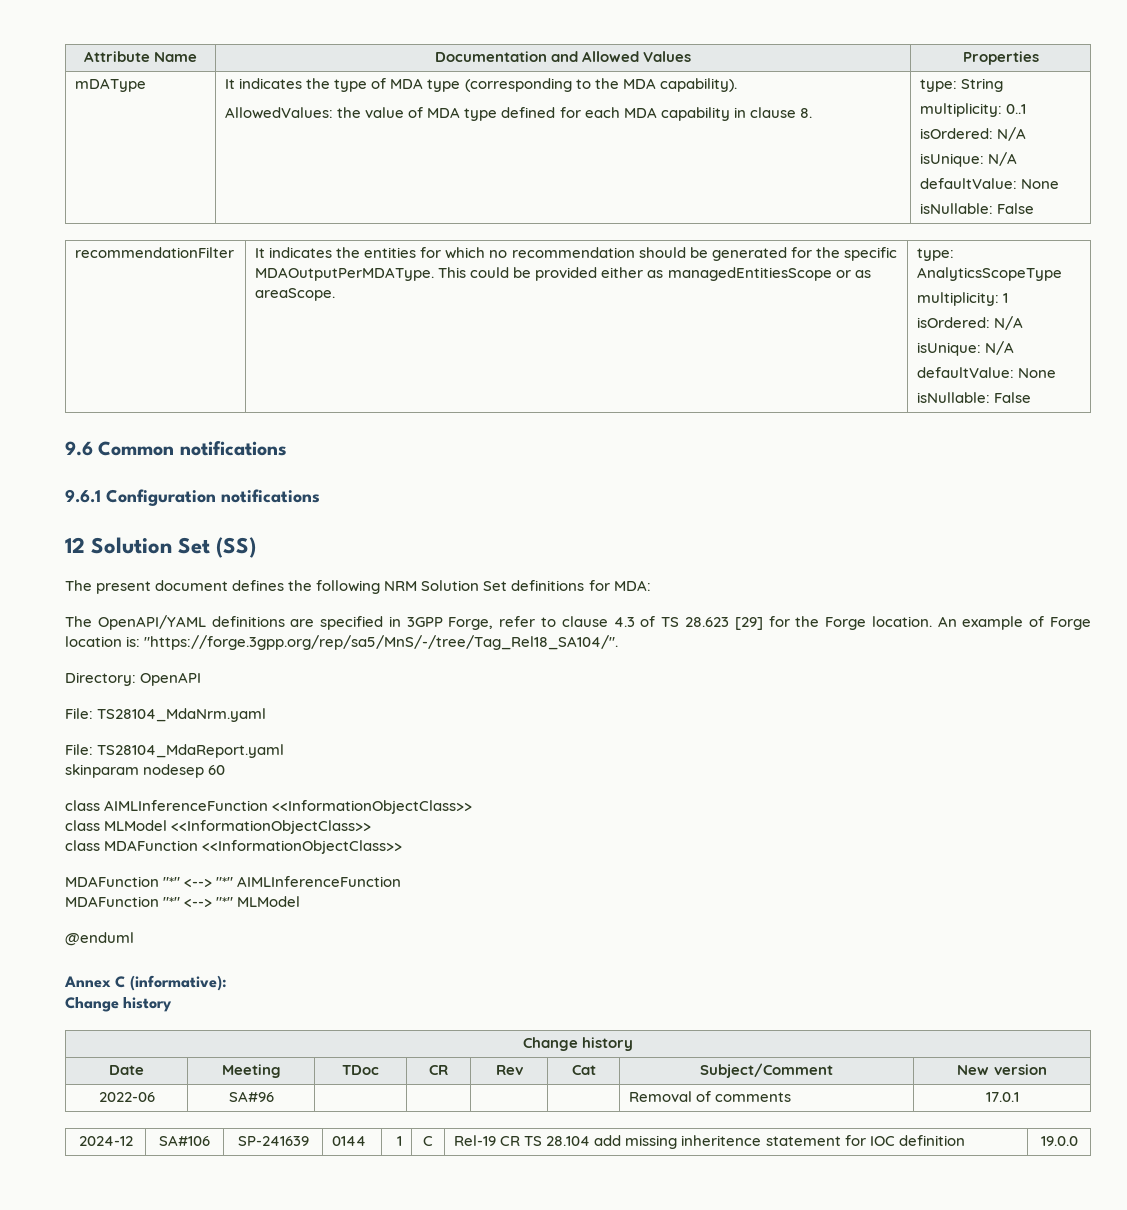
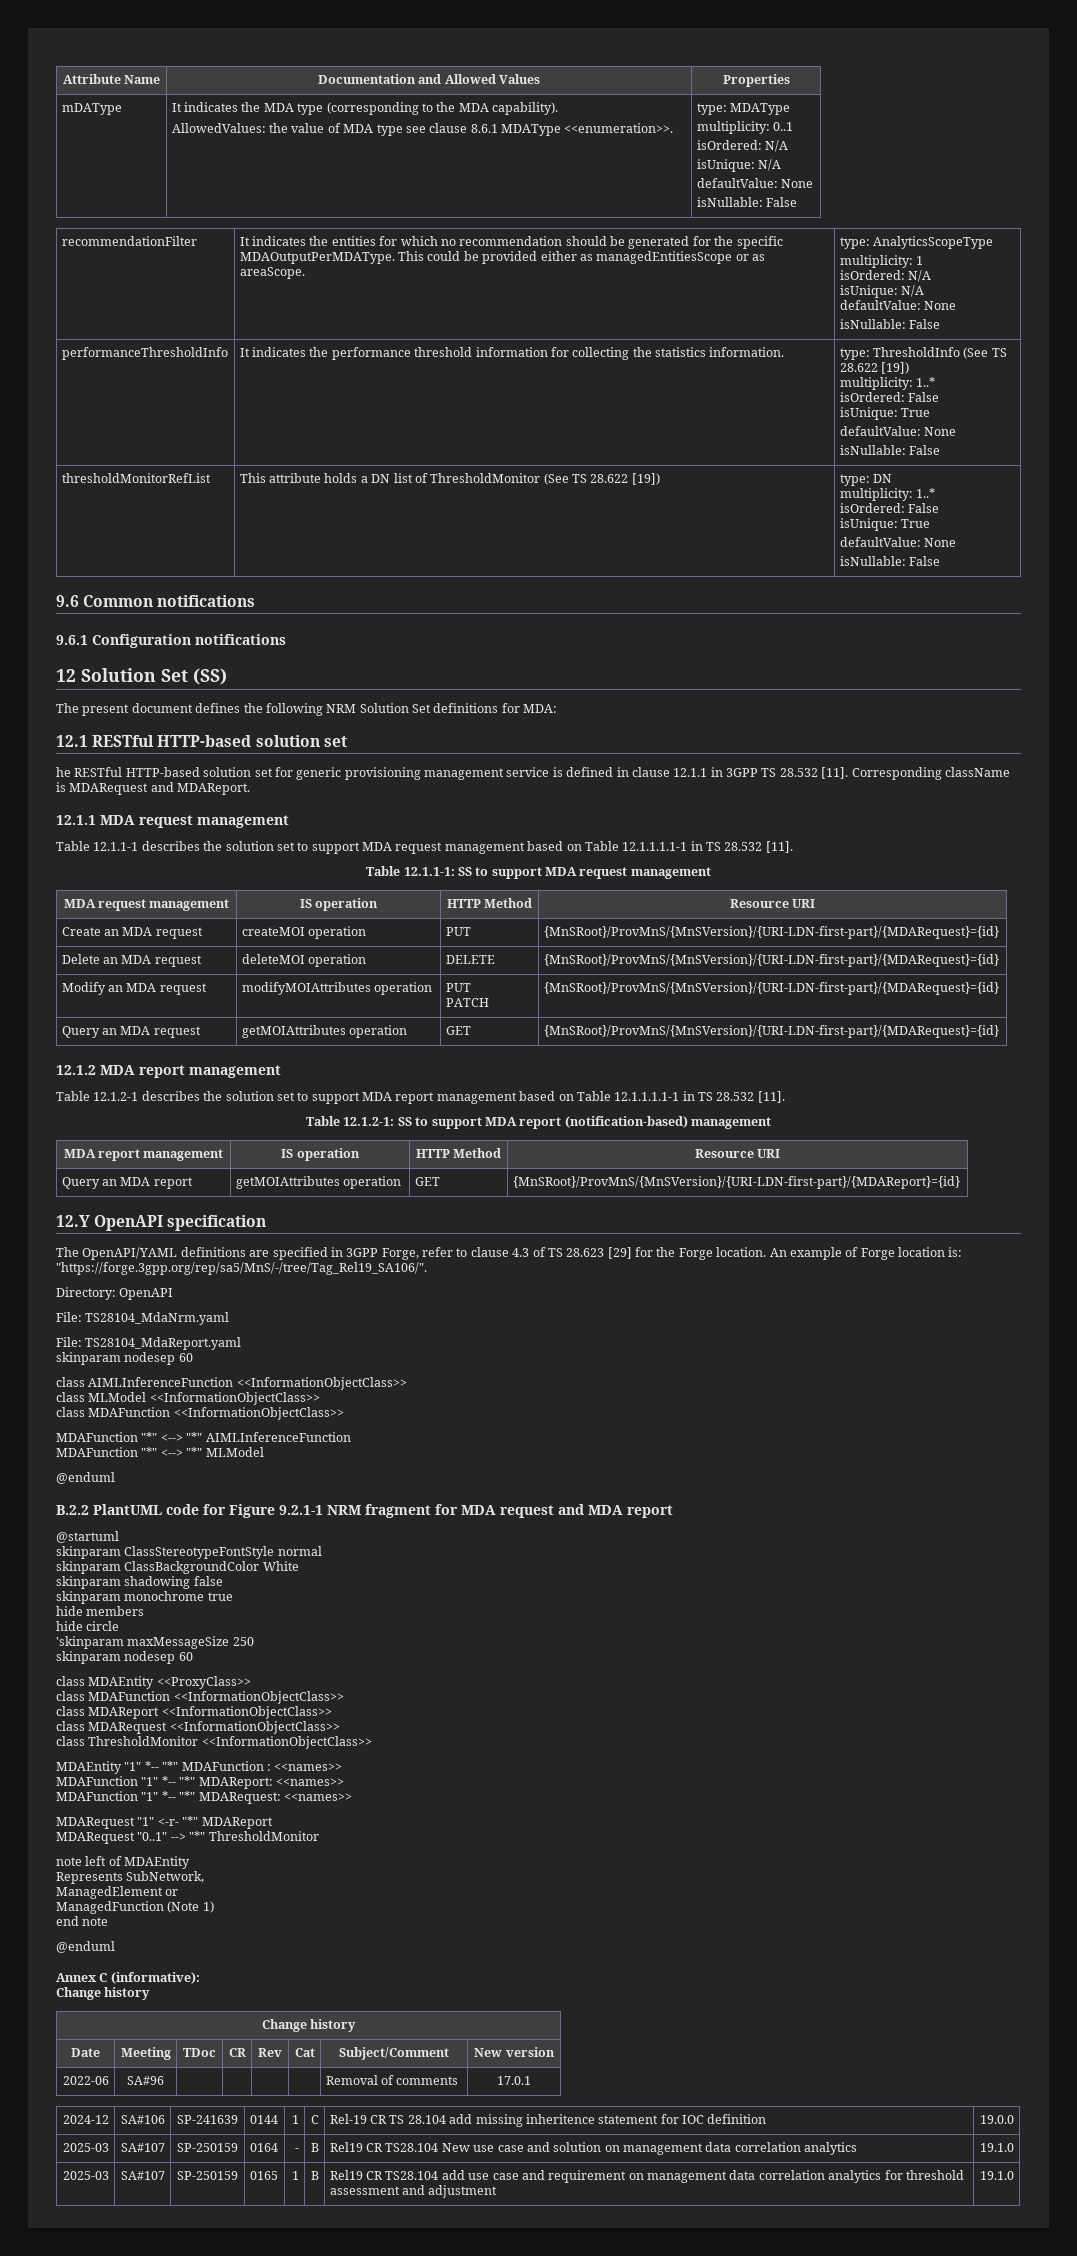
[334,78,387,92] type of -> (261, 107) none
[501,107,812,121] [920,78,1004,92] defined for each MDA capability in clause 8. | type: String -> [405,123,674,136] [696,103,791,115] see clause 8.6.1 MDAType <<enumeration>>. | type: MDAType
(1032, 397) none -> [61,347,228,360] [239,347,785,360] [839,347,1007,360] [839,362,910,374] [839,377,936,390] [839,392,940,402] [839,407,931,420] [839,426,957,436] [839,445,941,455] [61,473,211,483] [239,473,660,485] [839,474,893,486] [839,488,936,501] [839,503,940,513] [839,518,931,531] [839,537,957,547] [839,556,941,566] // performanceThresholdInfo | It indicates the performance threshold information for collecting the statistics information. | type: ThresholdInfo (See TS 28.622 [19]) // multiplicity: 1..* // isOrdered: False // isUnique: True // defaultValue: None // isNullable: False // thresholdMonitorRefList | This attribute holds a DN list of ThresholdMonitor (See TS 28.622 [19]) | type: DN // multiplicity: 1..* // isOrdered: False // isUnique: True // defaultValue: None // isNullable: False
(651, 585) none -> [56,735,347,747] [56,767,1010,780] [56,782,251,795] [56,815,289,828] [56,841,793,854] [366,866,711,879] [63,899,230,911] [299,898,379,911] [446,898,533,908] [729,899,816,908] [61,927,203,939] [241,926,367,939] [445,927,471,936] [543,926,999,939] [61,954,202,967] [241,954,367,967] [445,955,495,964] [543,954,999,967] [61,982,207,995] [241,982,433,995] [445,983,471,992] [445,998,489,1007] [543,982,999,995] [61,1026,201,1038] [241,1025,408,1038] [445,1026,471,1035] [543,1025,999,1038] [56,1065,281,1078] [56,1091,785,1104] [306,1116,771,1129] [63,1149,224,1161] [281,1148,360,1161] [415,1148,502,1158] [694,1149,781,1158] [61,1177,193,1189] [235,1176,402,1189] [414,1177,440,1186] [512,1176,960,1189] [56,1215,267,1231] // 12.1 RESTful HTTP-based solution set // he RESTful HTTP-based solution set for generic provisioning management service is defined in clause 12.1.1 in 3GPP TS 28.532 [11]. Corresponding className is MDARequest and MDAReport. // 12.1.1 MDA request management // Table 12.1.1-1 describes the solution set to support MDA request management based on Table 12.1.1.1.1-1 in TS 28.532 [11]. // Table 12.1.1-1: SS to support MDA request management // MDA request management | IS operation | HTTP Method | Resource URI // Create an MDA request | createMOI operation | PUT | {MnSRoot}/ProvMnS/{MnSVersion}/{URI-LDN-first-part}/{MDARequest}={id} // Delete an MDA request | deleteMOI operation | DELETE | {MnSRoot}/ProvMnS/{MnSVersion}/{URI-LDN-first-part}/{MDARequest}={id} // Modify an MDA request | modifyMOIAttributes operation | PUT // PATCH | {MnSRoot}/ProvMnS/{MnSVersion}/{URI-LDN-first-part}/{MDARequest}={id} // Query an MDA request | getMOIAttributes operation | GET | {MnSRoot}/ProvMnS/{MnSVersion}/{URI-LDN-first-part}/{MDARequest}={id} // 12.1.2 MDA report management // Table 12.1.2-1 describes the solution set to support MDA report management based on Table 12.1.1.1.1-1 in TS 28.532 [11]. // Table 12.1.2-1: SS to support MDA report (notification-based) management // MDA report management | IS operation | HTTP Method | Resource URI // Query an MDA report | getMOIAttributes operation | GET | {MnSRoot}/ProvMnS/{MnSVersion}/{URI-LDN-first-part}/{MDAReport}={id} // 12.Y OpenAPI specification
[144,635,619,650] "https://forge.3gpp.org/rep/sa5/MnS/-/tree/Tag_Rel18_SA104/". -> [56,1262,427,1275] "https://forge.3gpp.org/rep/sa5/MnS/-/tree/Tag_Rel19_SA106/".
(134, 939) none -> [56,1504,673,1518] [56,1531,119,1543] [56,1546,322,1559] [56,1561,299,1574] [56,1576,223,1589] [56,1591,233,1604] [56,1606,145,1616] [56,1621,120,1631] [56,1636,254,1649] [56,1651,193,1664] [56,1676,251,1689] [56,1691,344,1704] [56,1706,332,1719] [56,1721,340,1734] [56,1736,372,1749] [56,1761,343,1774] [56,1776,344,1789] [56,1791,352,1804] [56,1816,273,1829] [56,1831,319,1844] [56,1856,191,1869] [56,1871,205,1884] [56,1886,179,1899] [56,1901,214,1914] [56,1916,109,1926] [56,1941,115,1953] // B.2.2 PlantUML code for Figure 9.2.1-1 NRM fragment for MDA request and MDA report // @startuml // skinparam ClassStereotypeFontStyle normal // skinparam ClassBackgroundColor White // skinparam shadowing false // skinparam monochrome true // hide members // hide circle // 'skinparam maxMessageSize 250 // skinparam nodesep 60 // class MDAEntity <<ProxyClass>> // class MDAFunction <<InformationObjectClass>> // class MDAReport <<InformationObjectClass>> // class MDARequest <<InformationObjectClass>> // class ThresholdMonitor <<InformationObjectClass>> // MDAEntity "1" *-- "*" MDAFunction : <<names>> // MDAFunction "1" *-- "*" MDAReport: <<names>> // MDAFunction "1" *-- "*" MDARequest: <<names>> // MDARequest "1" <-r- "*" MDAReport // MDARequest "0..1" --> "*" ThresholdMonitor // note left of MDAEntity // Represents SubNetwork, // ManagedElement or // ManagedFunction (Note 1) // end note // @enduml
(1078, 1141) none -> [62,2143,109,2152] [120,2143,165,2152] [177,2143,238,2152] [249,2143,278,2152] [295,2148,300,2152] [310,2143,319,2152] [329,2142,858,2155] [979,2143,1014,2152] [62,2171,109,2180] [120,2171,165,2180] [177,2171,238,2180] [249,2171,278,2180] [292,2171,300,2180] [310,2171,319,2180] [329,2170,964,2183] [329,2185,498,2198] [979,2171,1014,2180] // 2025-03 | SA#107 | SP-250159 | 0164 | - | B | Rel19 CR TS28.104 New use case and solution on management data correlation analytics | 19.1.0 // 2025-03 | SA#107 | SP-250159 | 0165 | 1 | B | Rel19 CR TS28.104 add use case and requirement on management data correlation analytics for threshold assessment and adjustment | 19.1.0

